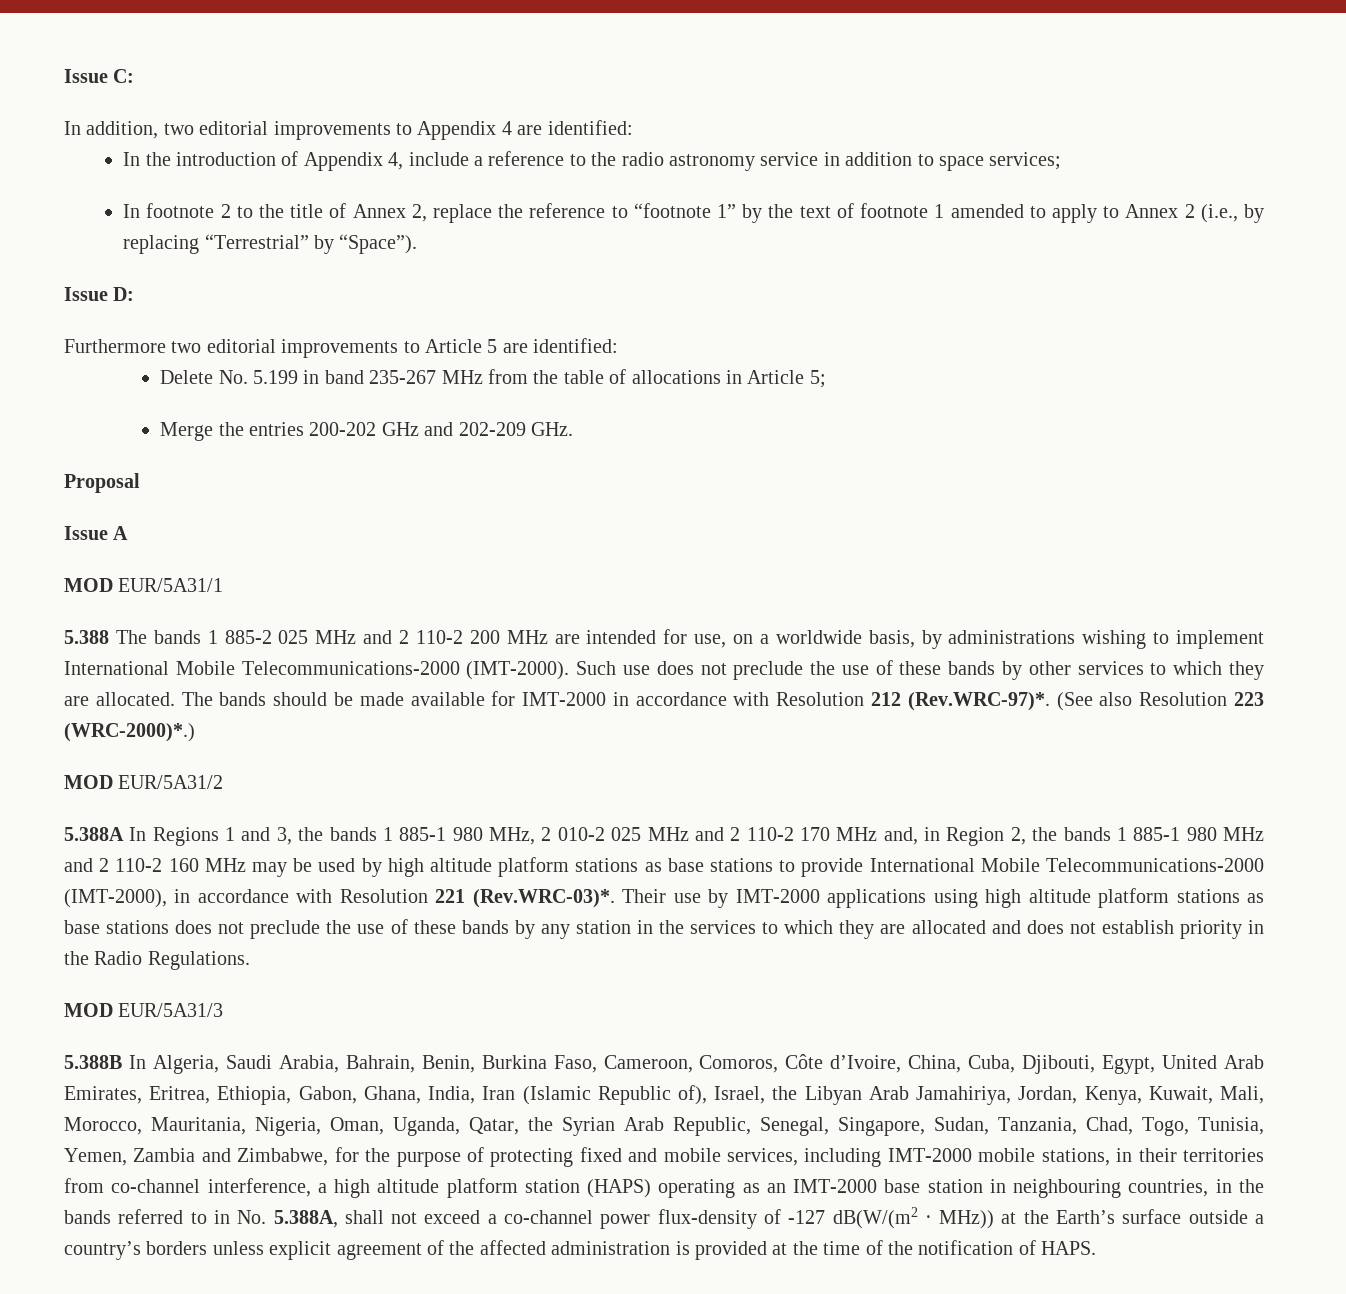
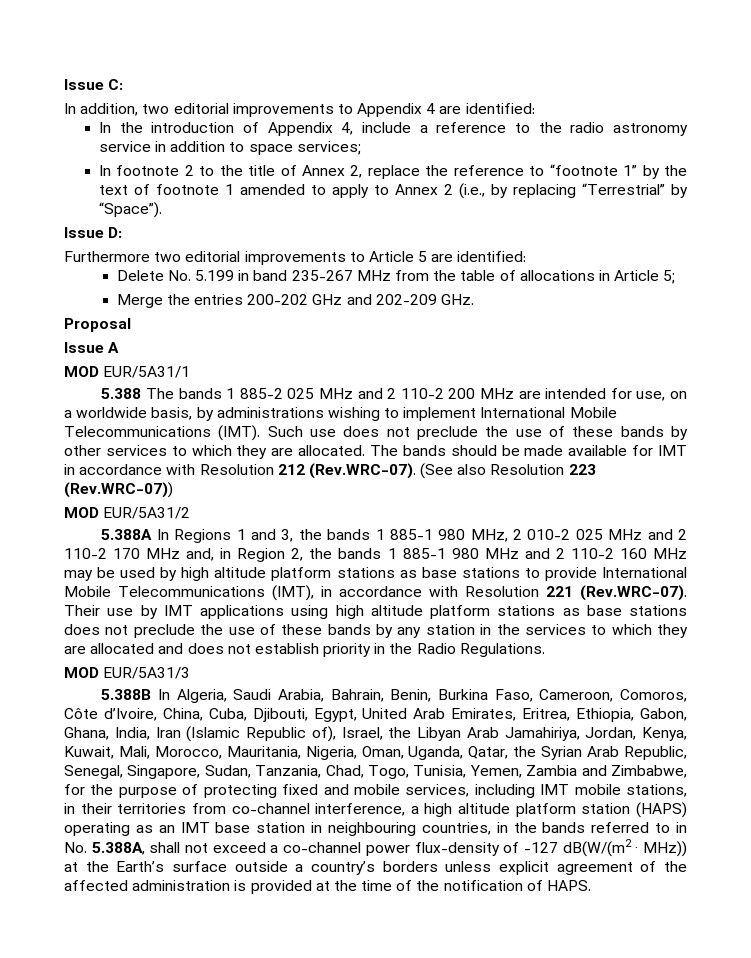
[241,661,570,680] Telecommunications-2000 (IMT-2000). -> [64,425,261,441] Telecommunications (IMT).
[522,692,607,706] IMT-2000 -> [658,445,687,456] IMT
[907,692,1050,711] (Rev.WRC-97)*. -> [308,463,416,479] (Rev.WRC-07).
[64,723,195,742] (WRC-2000)*.) -> [64,482,173,498] (Rev.WRC-07))
[1046,858,1265,872] [64,889,167,908] Telecommunications-2000 (IMT-2000), -> [118,585,314,601] Telecommunications (IMT),
[472,889,615,908] (Rev.WRC-03)*. -> [580,585,687,601] (Rev.WRC-07).
[735,889,820,903] IMT-2000 -> [163,605,193,616] IMT
[887,1148,972,1162] IMT-2000 -> [540,784,570,795] IMT
[793,1179,878,1193] IMT-2000 -> [180,822,210,833] IMT

